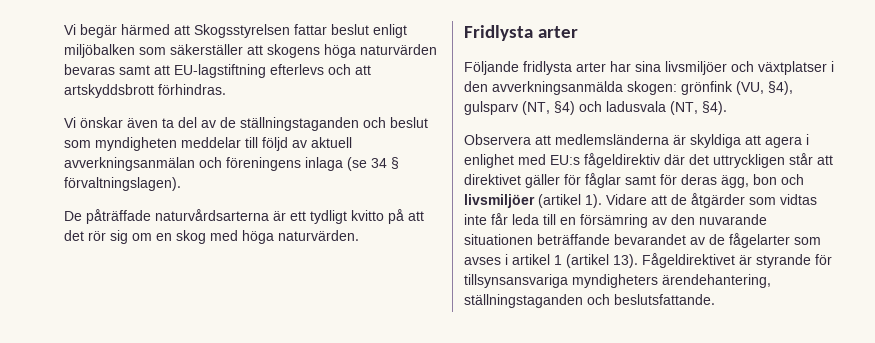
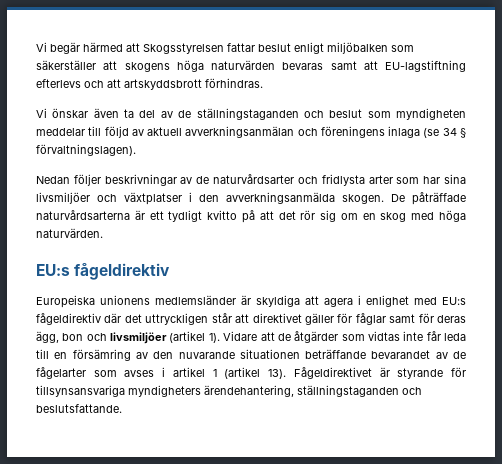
(181, 184) none -> [36,174,466,186] [36,192,384,205] Nedan följer beskrivningar av de naturvårdsarter och fridlysta arter som har sina livsmiljöer och växtplatser i den avverkningsanmälda skogen.
[464,25,578,41] [464,61,834,75] [464,81,793,95] [464,101,727,115] [464,134,669,145] Fridlysta arter // Följande fridlysta arter har sina livsmiljöer och växtplatser i den avverkningsanmälda skogen: grönfink (VU, §4), gulsparv (NT, §4) och ladusvala (NT, §4). // Observera att medlemsländerna -> [36,262,171,280] [36,295,236,308] EU:s fågeldirektiv // Europeiska unionens medlemsländer

